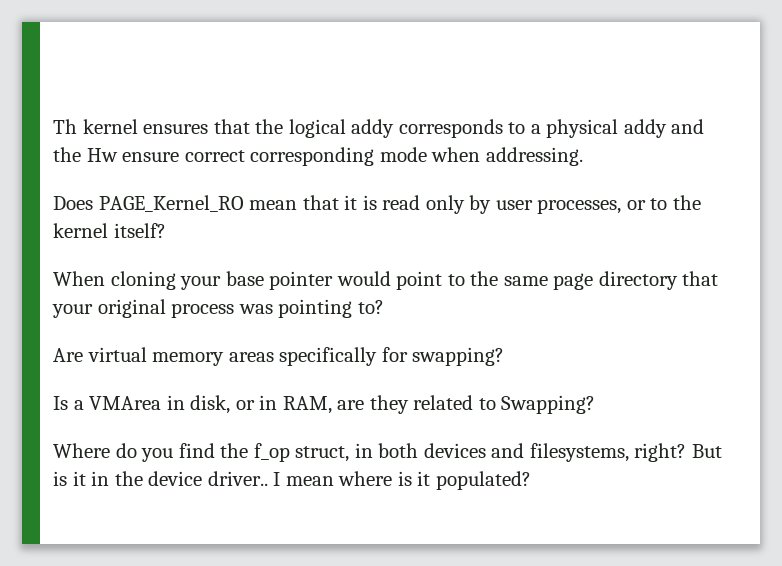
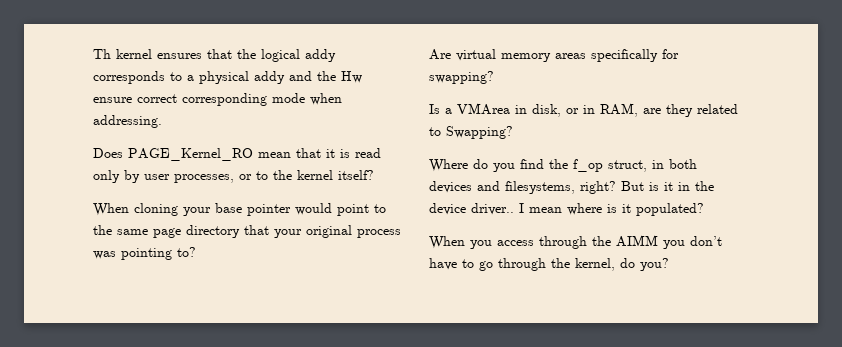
(531, 480) none -> [429,235,722,249] [429,258,669,271] // When you access through the AIMM you don’t have to go through the kernel, do you?

